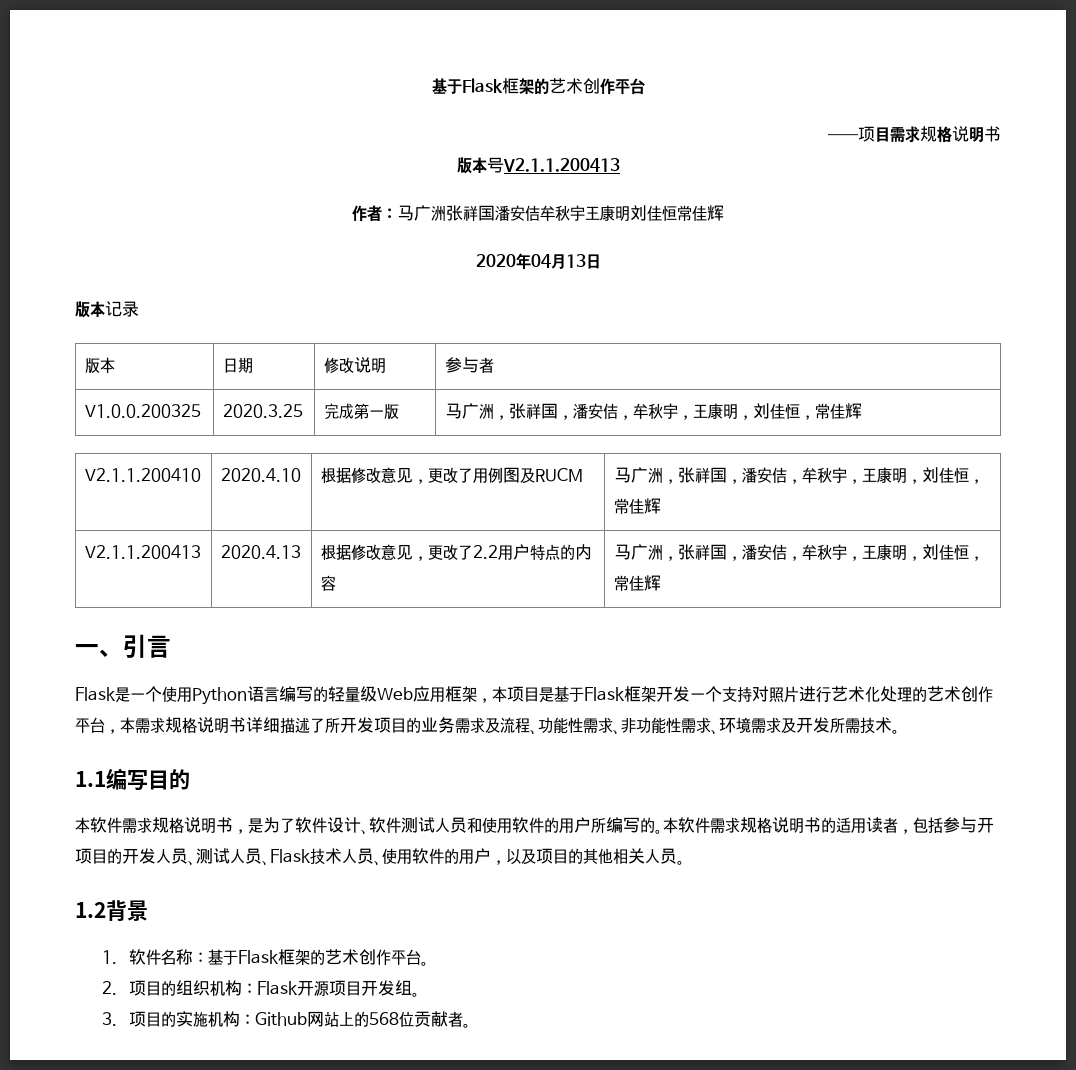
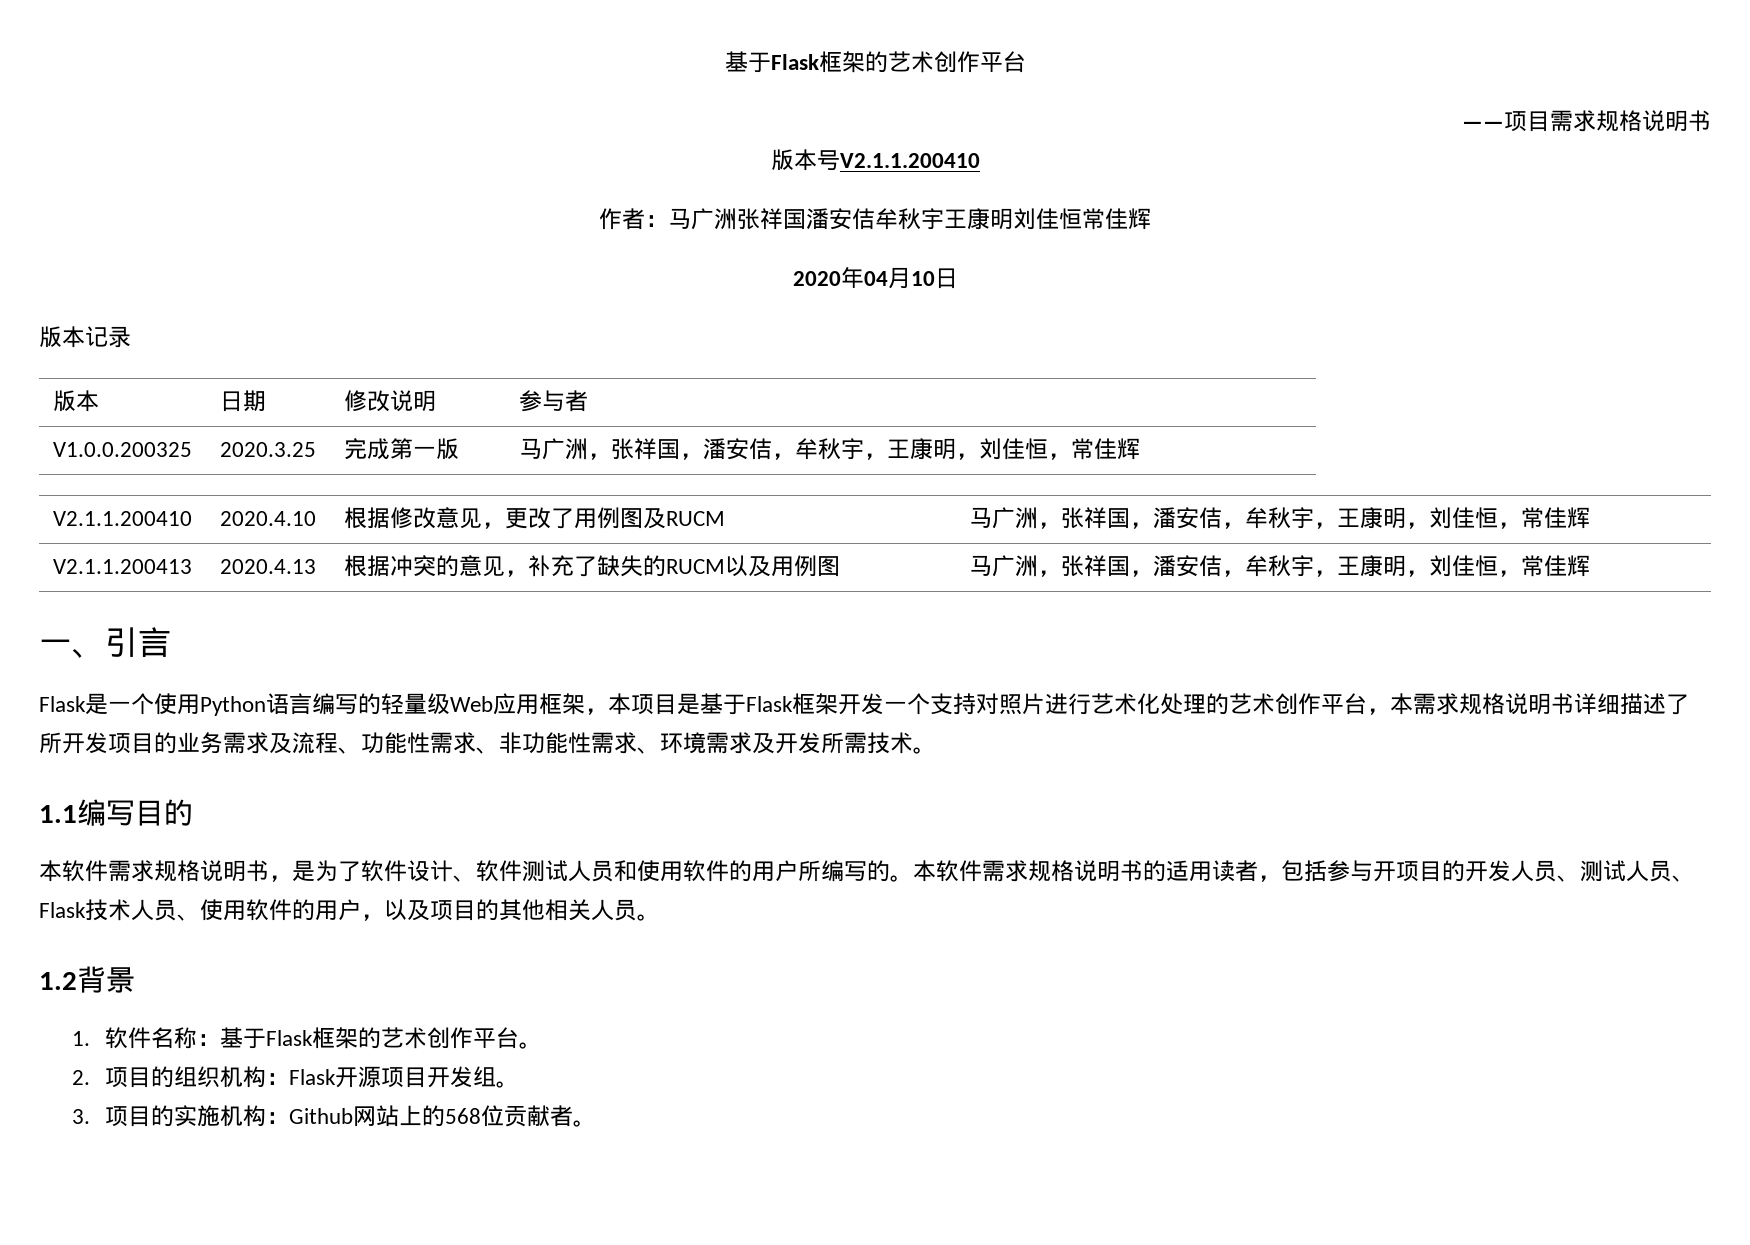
[502,158,620,172] V2.1.1.200413 -> [839,153,980,168] V2.1.1.200410
[565,254,586,268] 13 -> [910,271,935,286] 10
[350,544,592,561] [320,575,336,591] 修改意见，更改了2.2用户特点的内容 -> [389,555,840,577] 冲突的意见，补充了缺失的RUCM以及用例图

